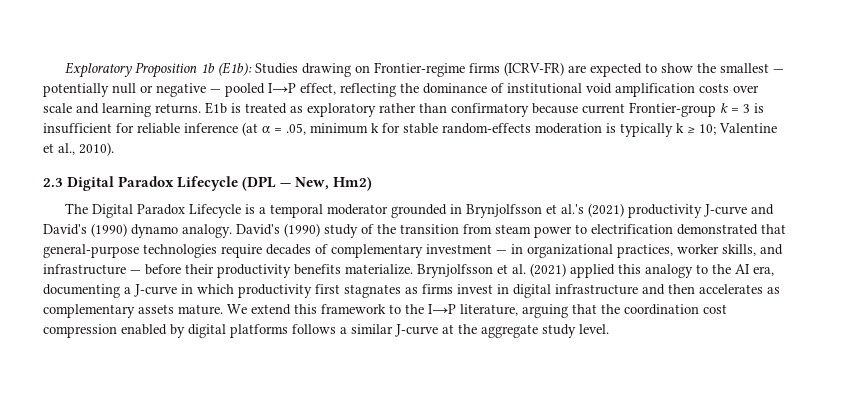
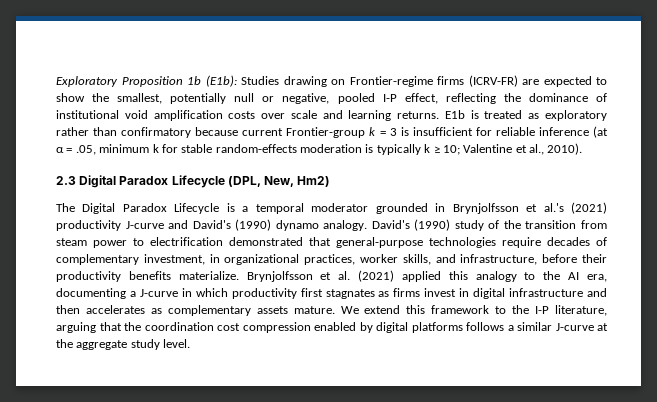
[720,63,785,73] smallest — -> [117,93,163,104] smallest,
[156,83,296,97] negative — pooled I→P -> [282,93,397,104] negative, pooled I-P
[242,176,292,191] (DPL — -> [227,176,261,187] (DPL,
[426,244,507,254] investment — -> [143,254,205,265] investment,
[43,264,141,275] infrastructure — -> [460,254,538,265] infrastructure,
[428,304,456,314] I→P -> [535,306,550,314] I-P

